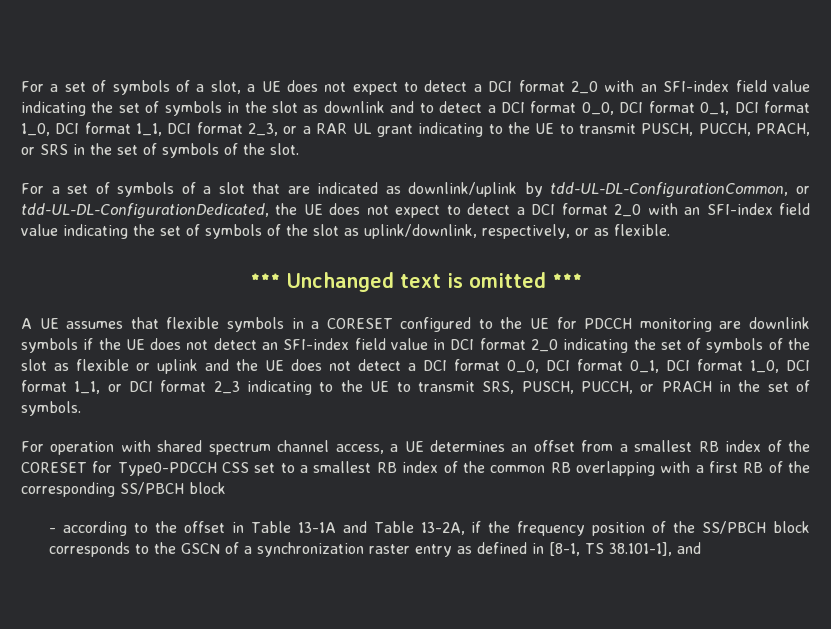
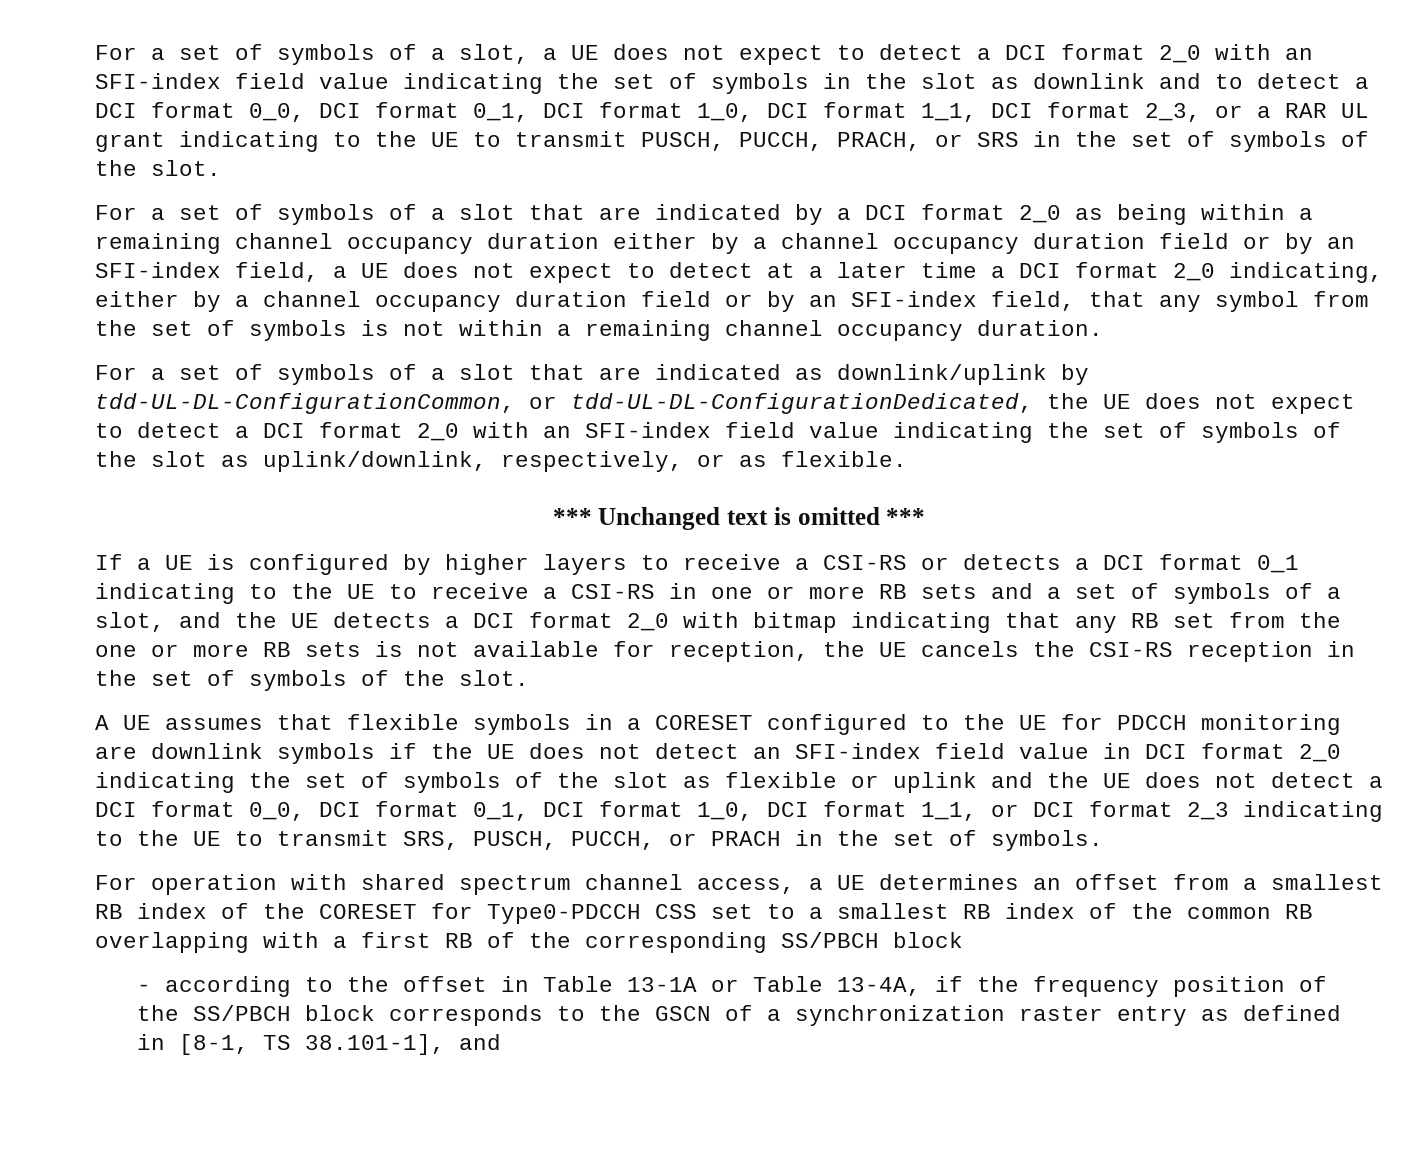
(299, 149) none -> [95,204,1313,225] [95,233,1355,254] [95,262,1383,283] [95,291,1369,312] [95,320,1103,341] // For a set of symbols of a slot that are indicated by a DCI format 2_0 as being within a remaining channel occupancy duration either by a channel occupancy duration field or by an SFI-index field, a UE does not expect to detect at a later time a DCI format 2_0 indicating, either by a channel occupancy duration field or by an SFI-index field, that any symbol from the set of symbols is not within a remaining channel occupancy duration.
(582, 280) none -> [95,554,1299,575] [95,583,1341,604] [95,612,1341,633] [95,641,1355,662] [95,670,529,691] // If a UE is configured by higher layers to receive a CSI-RS or detects a DCI format 0_1 indicating to the UE to receive a CSI-RS in one or more RB sets and a set of symbols of a slot, and the UE detects a DCI format 2_0 with bitmap indicating that any RB set from the one or more RB sets is not available for reception, the UE cancels the CSI-RS reception in the set of symbols of the slot.
[342,521,465,535] and Table 13-2A, -> [711,976,922,996] or Table 13-4A,

